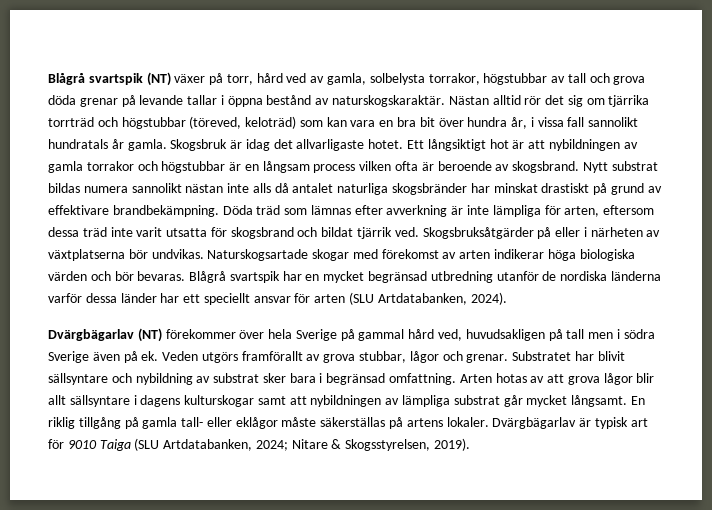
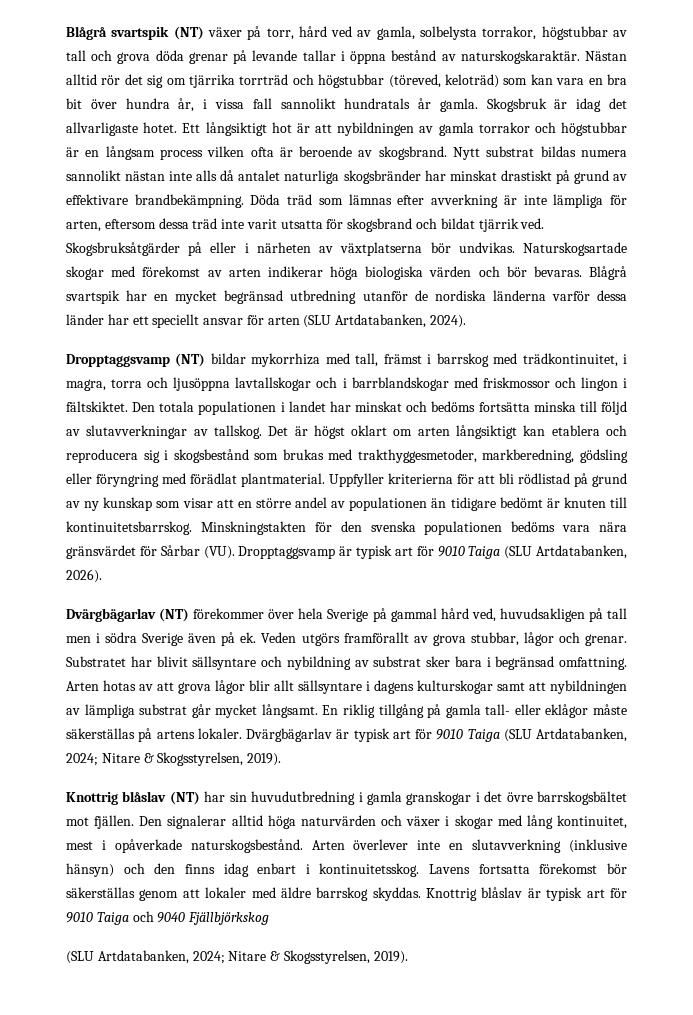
(507, 298) none -> [66,353,627,367] [66,377,627,391] [66,401,627,415] [66,425,628,439] [66,449,628,463] [66,473,627,487] [66,497,627,511] [66,521,627,535] [66,545,627,559] [66,569,102,583] // Dropptaggsvamp (NT) bildar mykorrhiza med tall, främst i barrskog med trädkontinuitet, i magra, torra och ljusöppna lavtallskogar och i barrblandskogar med friskmossor och lingon i fältskiktet. Den totala populationen i landet har minskat och bedöms fortsätta minska till följd av slutavverkningar av tallskog. Det är högst oklart om arten långsiktigt kan etablera och reproducera sig i skogsbestånd som brukas med trakthyggesmetoder, markberedning, gödsling eller föryngring med förädlat plantmaterial. Uppfyller kriterierna för att bli rödlistad på grund av ny kunskap som visar att en större andel av populationen än tidigare bedömt är knuten till kontinuitetsbarrskog. Minskningstakten för den svenska populationen bedöms vara nära gränsvärdet för Sårbar (VU). Dropptaggsvamp är typisk art för 9010 Taiga (SLU Artdatabanken, 2026).
(471, 444) none -> [66,791,627,805] [66,815,627,829] [66,839,628,853] [66,863,627,877] [66,887,627,901] [66,911,270,925] [66,950,408,964] // Knottrig blåslav (NT) har sin huvudutbredning i gamla granskogar i det övre barrskogsbältet mot fjällen. Den signalerar alltid höga naturvärden och växer i skogar med lång kontinuitet, mest i opåverkade naturskogsbestånd. Arten överlever inte en slutavverkning (inklusive hänsyn) och den finns idag enbart i kontinuitetsskog. Lavens fortsatta förekomst bör säkerställas genom att lokaler med äldre barrskog skyddas. Knottrig blåslav är typisk art för 9010 Taiga och 9040 Fjällbjörkskog // (SLU Artdatabanken, 2024; Nitare & Skogsstyrelsen, 2019).

